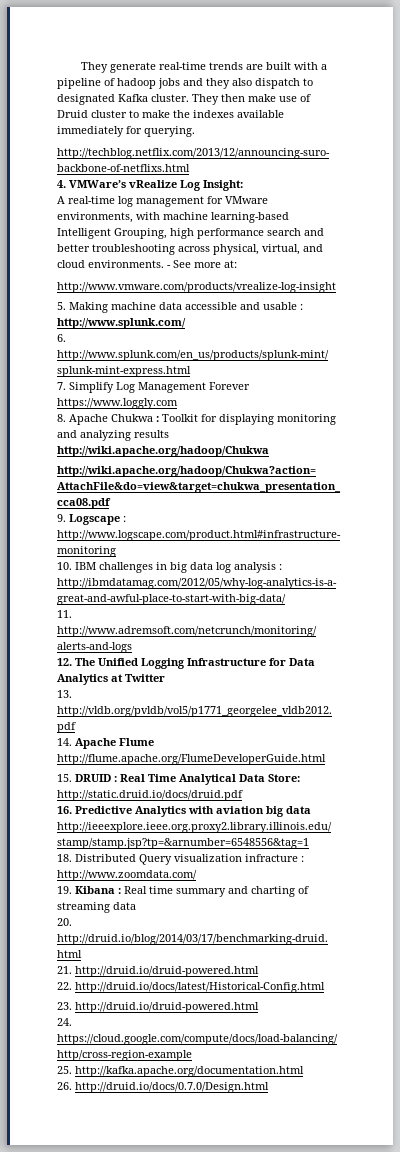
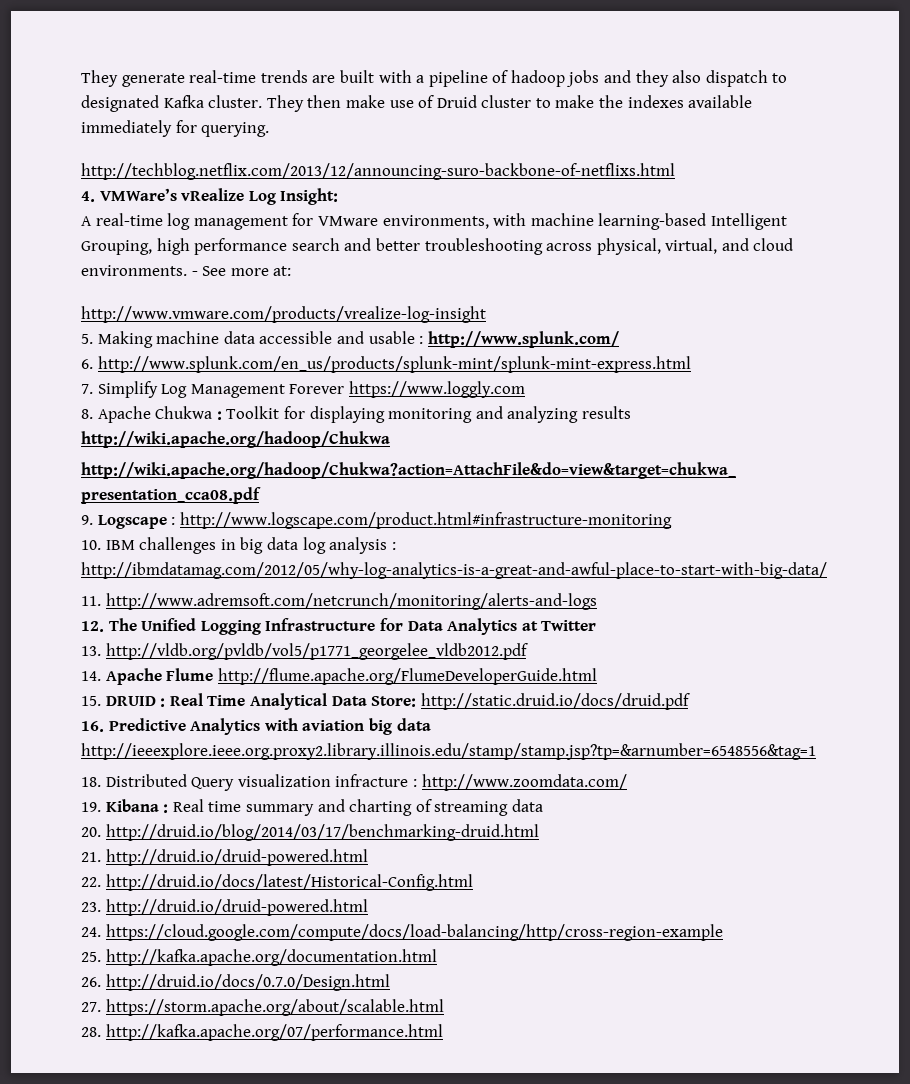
(269, 1087) none -> [81,999,444,1016] [81,1024,443,1041] // 27. https://storm.apache.org/about/scalable.html // 28. http://kafka.apache.org/07/performance.html

